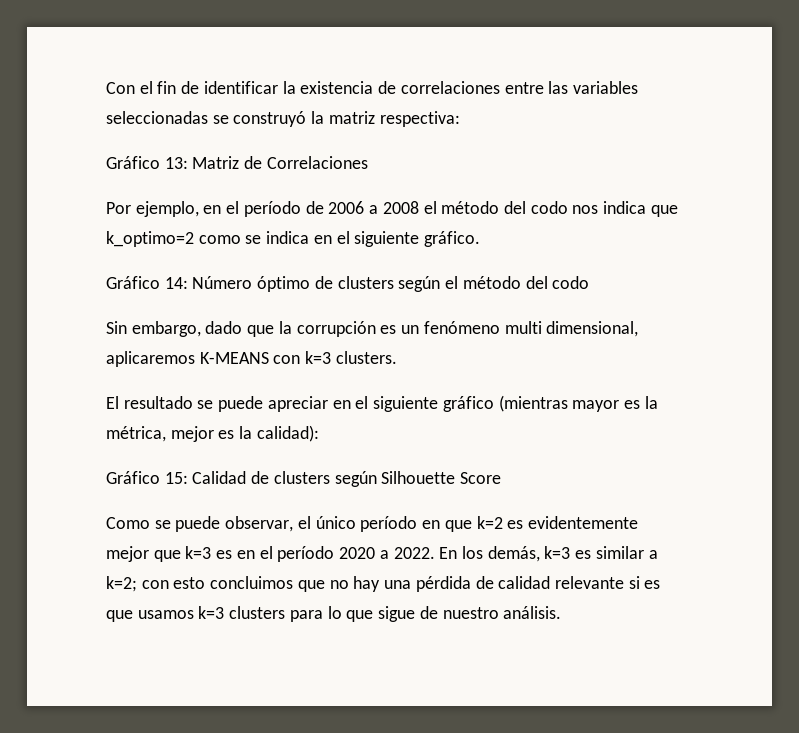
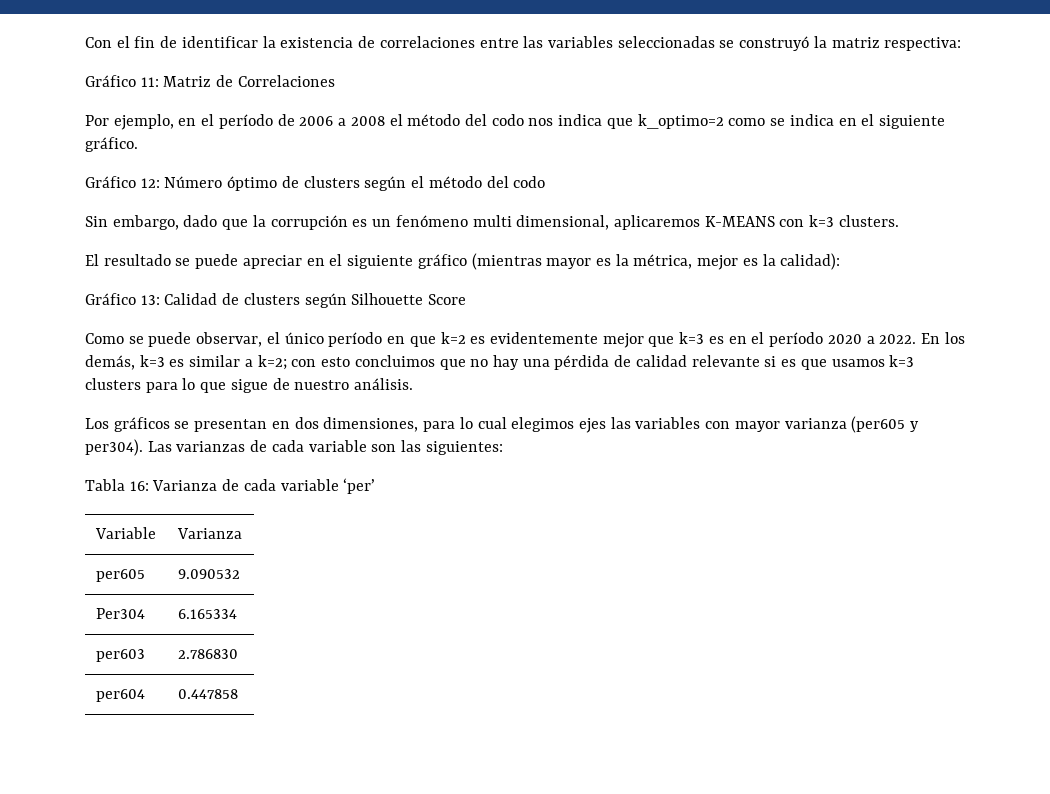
[164,157,188,169] 13: -> [140,77,159,87] 11:
[164,277,188,289] 14: -> [140,178,160,188] 12:
[164,472,188,484] 15: -> [140,295,160,305] 13:
(562, 612) none -> [85,416,920,433] [85,439,503,456] [85,478,376,494] [94,527,156,539] [176,528,242,539] [95,569,145,582] [177,569,240,579] [95,608,145,619] [177,609,237,619] [95,649,145,662] [177,649,238,659] [95,689,145,702] [177,689,238,699] // Los gráficos se presentan en dos dimensiones, para lo cual elegimos ejes las variables con mayor varianza (per605 y per304). Las varianzas de cada variable son las siguientes: // Tabla 16: Varianza de cada variable ‘per’ // Variable | Varianza // per605 | 9.090532 // Per304 | 6.165334 // per603 | 2.786830 // per604 | 0.447858

